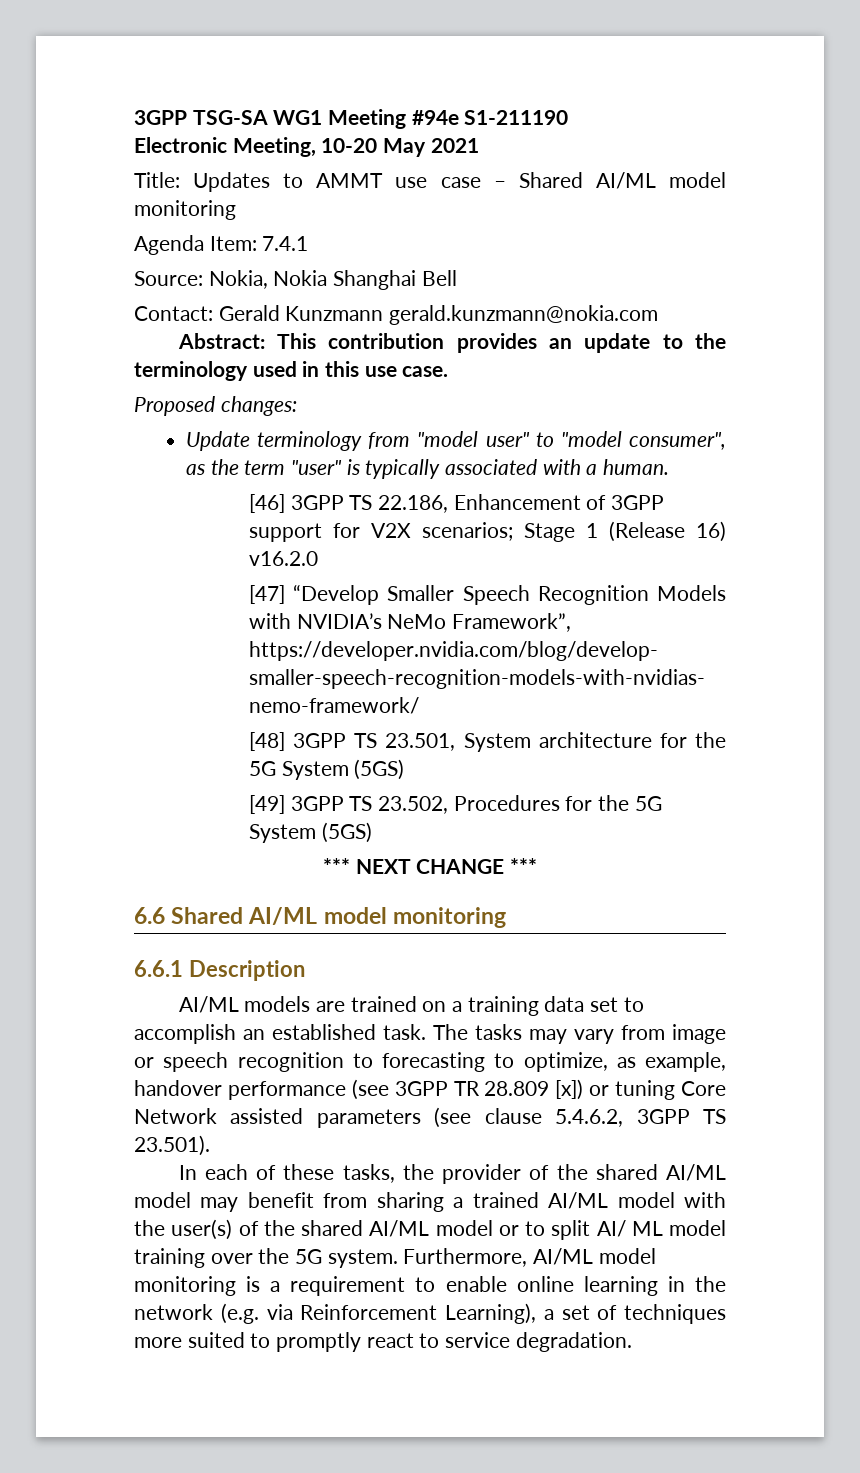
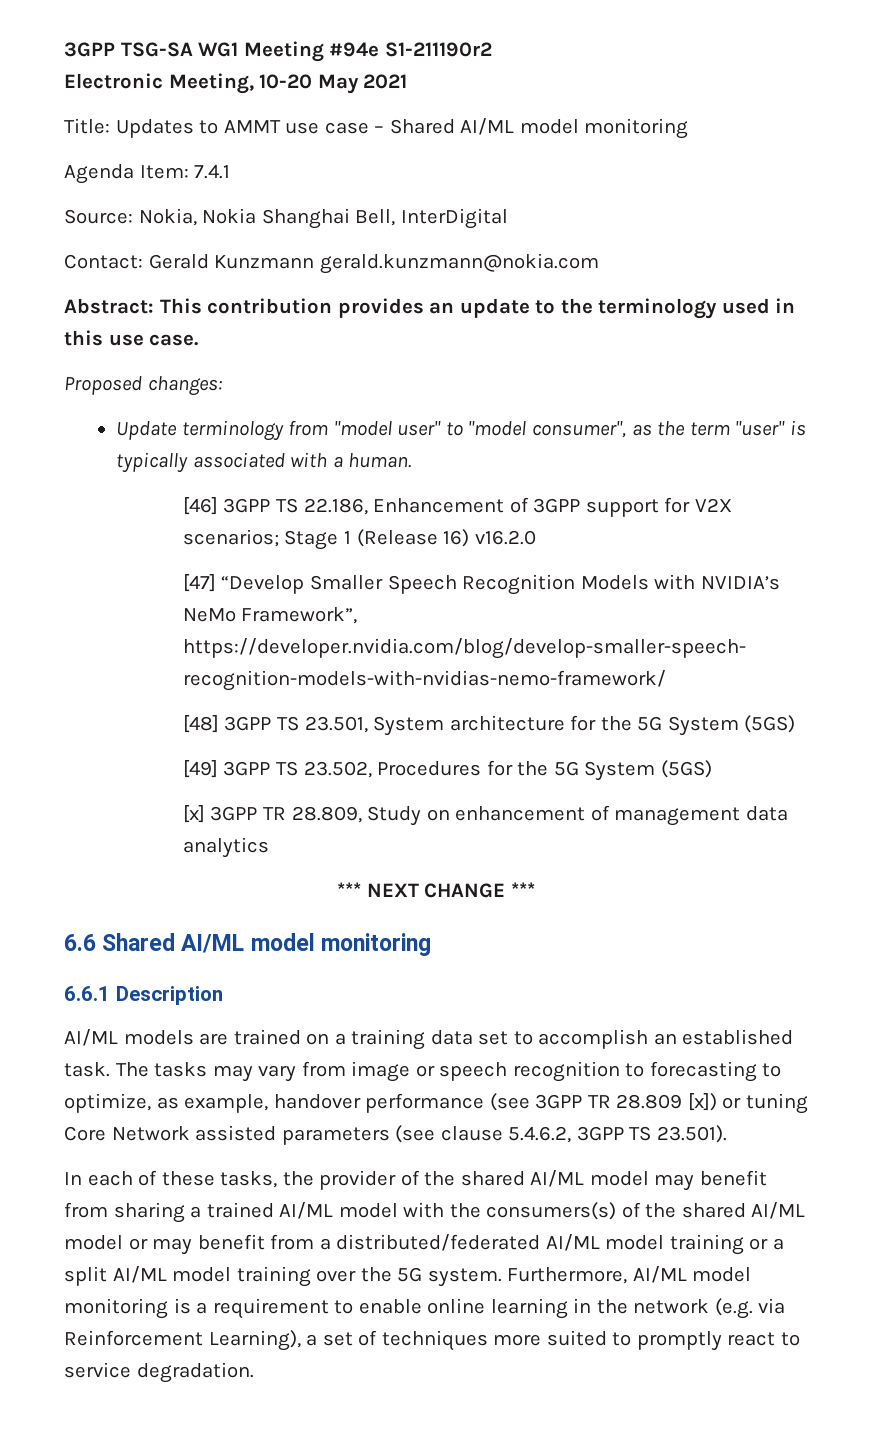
[464,110,569,125] S1-211190 -> [384,42,492,57] S1-211190r2
[421,270,457,286] Bell -> [355,208,508,229] Bell, InterDigital
(372, 832) none -> [182,805,788,826] [182,837,269,858] // [x] 3GPP TR 28.809, Study on enhancement of management data analytics
[171,1219,233,1240] user(s) -> [486,1202,617,1220] consumers(s)
[525,1220,663,1240] to split AI/ ML -> [152,1234,784,1255] [64,1266,167,1286] may benefit from a distributed/federated AI/ML model training or a split AI/ML

